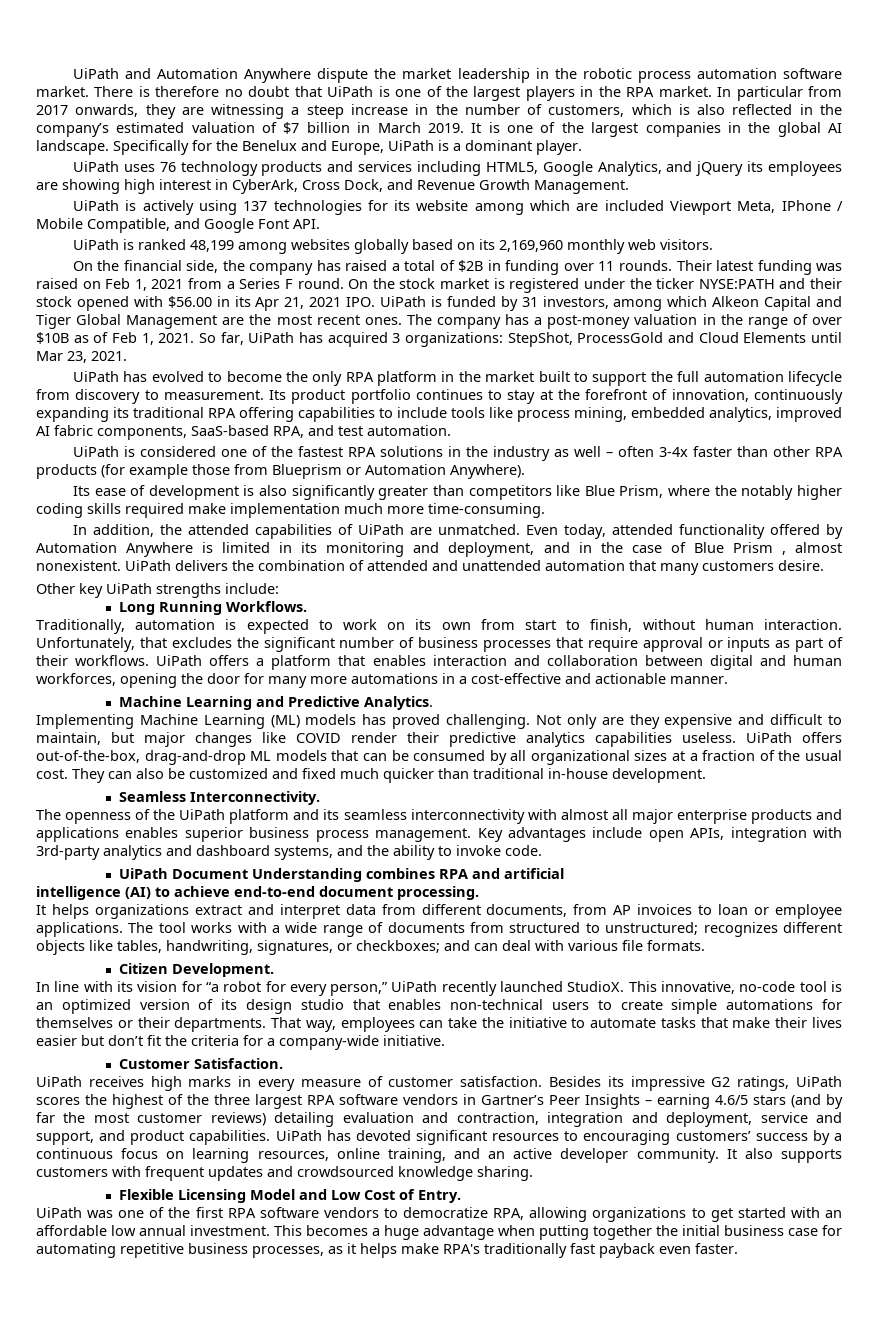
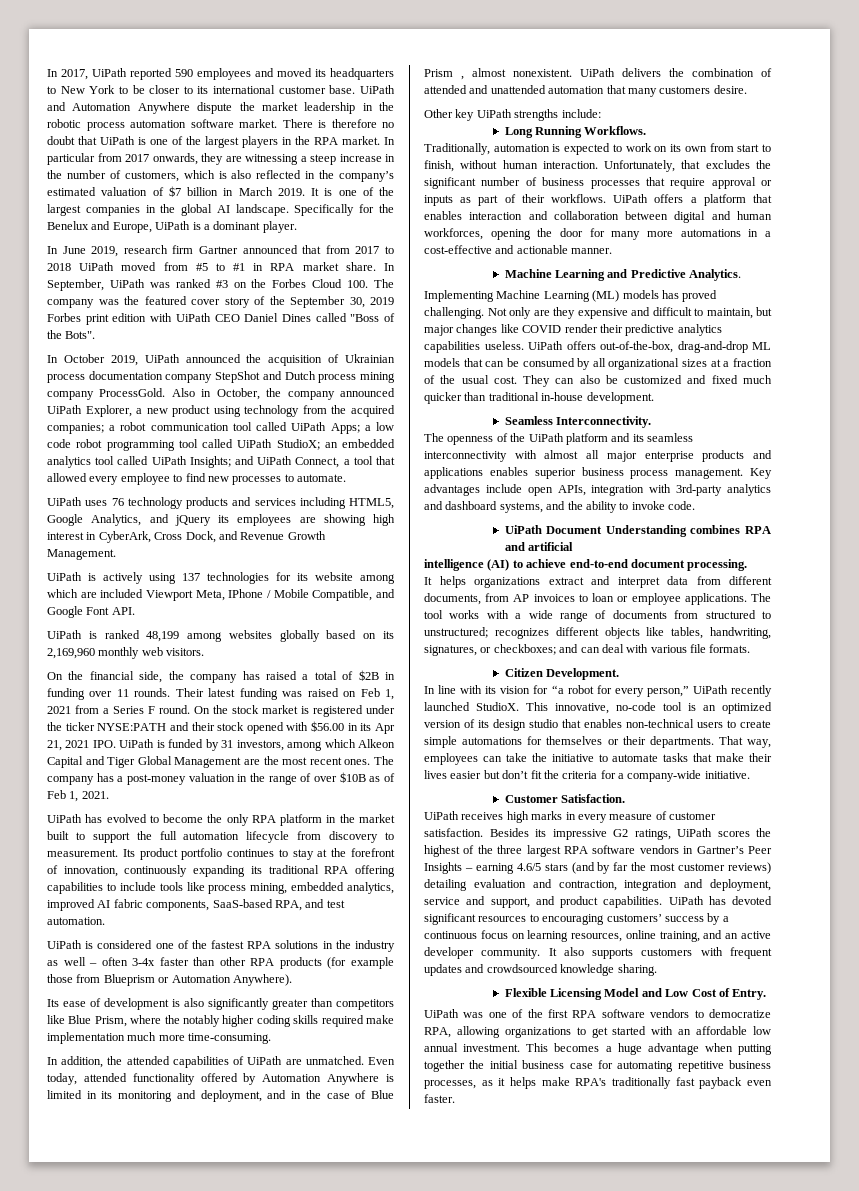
(72, 73) none -> [47,68,394,80] [47,85,356,94] In 2017, UiPath reported 590 employees and moved its headquarters to New York to be closer to its international customer base.
(582, 147) none -> [47,245,394,257] [47,262,396,271] [47,279,394,291] [47,296,394,308] [47,313,395,325] [47,330,96,339] [47,354,395,366] [47,371,396,383] [47,388,395,400] [47,405,395,417] [47,422,395,434] [47,439,395,451] [47,456,395,468] [47,473,346,485] // In June 2019, research firm Gartner announced that from 2017 to 2018 UiPath moved from #5 to #1 in RPA market share. In September, UiPath was ranked #3 on the Forbes Cloud 100. The company was the featured cover story of the September 30, 2019 Forbes print edition with UiPath CEO Daniel Dines called "Boss of the Bots". // In October 2019, UiPath announced the acquisition of Ukrainian process documentation company StepShot and Dutch process mining company ProcessGold. Also in October, the company announced UiPath Explorer, a new product using technology from the acquired companies; a robot communication tool called UiPath Apps; a low code robot programming tool called UiPath StudioX; an embedded analytics tool called UiPath Insights; and UiPath Connect, a tool that allowed every employee to find new processes to automate.
[199,332,842,347] [36,351,127,363] So far, UiPath has acquired 3 organizations: StepShot, ProcessGold and Cloud Elements until Mar 23, 2021. -> (109, 795) none

